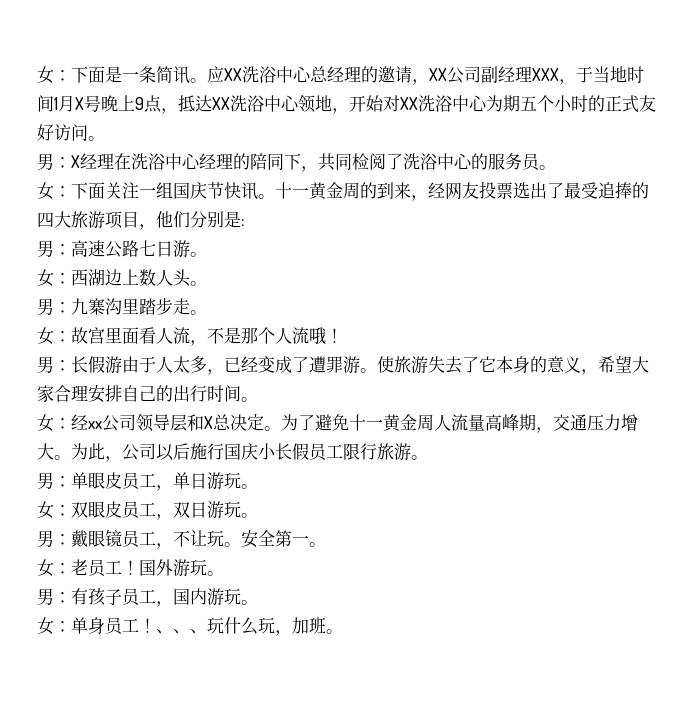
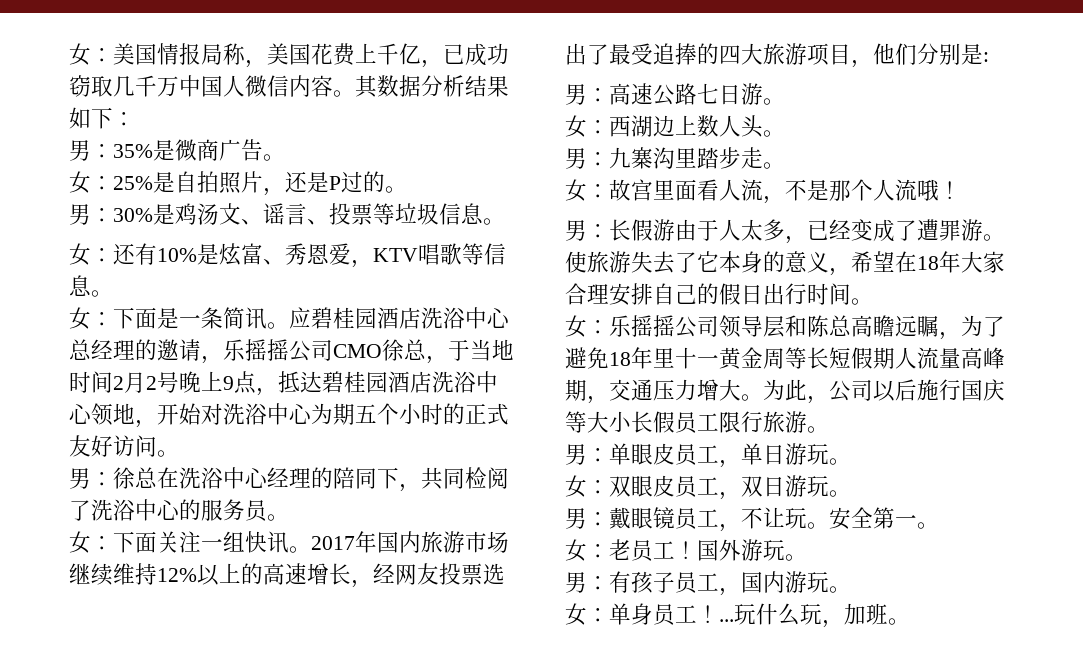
[37,66,71,84] 女： -> [69,43,509,68] [69,75,509,98] [69,107,135,129] [69,139,285,161] [69,171,407,196] [69,203,505,225] [69,243,506,268] [69,275,113,297] [69,307,113,330] 女：美国情报局称，美国花费上千亿，已成功窃取几千万中国人微信内容。其数据分析结果如下： // 男：35%是微商广告。 // 女：25%是自拍照片，还是P过的。 // 男：30%是鸡汤文、谣言、投票等垃圾信息。 // 女：还有10%是炫富、秀恩爱，KTV唱歌等信息。 // 女：
[224,68,242,81] XX -> [311,307,421,329] 碧桂园酒店
[429,66,559,84] XX公司副经理XXX -> [223,339,426,362] 乐摇摇公司CMO徐总
[54,95,84,112] 1月X -> [113,372,157,393] 2月2
[212,97,230,110] XX -> [322,371,432,393] 碧桂园酒店
[400,97,418,110] XX -> (223, 414) none
[71,153,114,169] X经理 -> [113,467,157,489] 徐总
[173,182,411,200] 国庆节快讯。十一黄金周的到来 -> [245,531,509,553] [69,563,351,586] 快讯。2017年国内旅游市场继续维持12%以上的高速增长
(632, 364) none -> [895,251,961,273] 在18年
(173, 393) none -> [719,283,763,305] 假日
[71,414,102,430] 经xx -> [609,315,675,337] 乐摇摇
[204,414,434,432] X总决定。为了避免十一黄金周 -> [807,315,1005,340] [565,347,895,370] 陈总高瞻远瞩，为了避免18年里十一黄金周等长短假期
(258, 451) none -> [565,411,609,433] 等大
[156,629,207,634] 、、、 -> [719,619,734,622] ...

